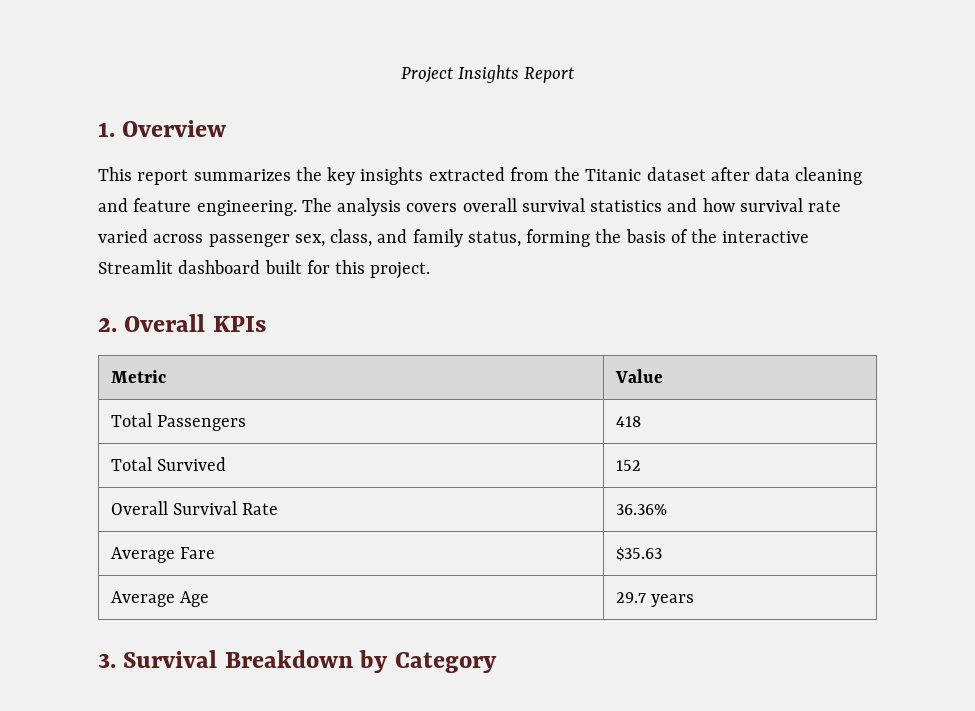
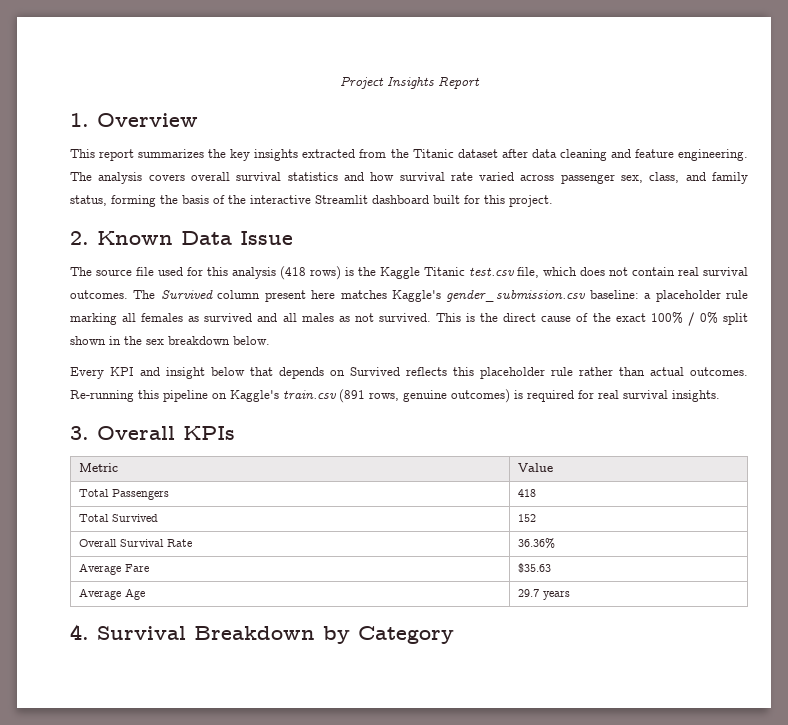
(117, 325) none -> [97,231,293,245] [70,266,748,280] [70,290,748,302] [70,312,748,326] [70,336,270,345] [70,367,748,379] [70,389,720,403] [70,426,89,440] Known Data Issue // The source file used for this analysis (418 rows) is the Kaggle Titanic test.csv file, which does not contain real survival outcomes. The Survived column present here matches Kaggle's gender_submission.csv baseline: a placeholder rule marking all females as survived and all males as not survived. This is the direct cause of the exact 100% / 0% split shown in the sex breakdown below. // Every KPI and insight below that depends on Survived reflects this placeholder rule rather than actual outcomes. Re-running this pipeline on Kaggle's train.csv (891 rows, genuine outcomes) is required for real survival insights. // 3.
[98,653,116,668] 3. -> [70,624,89,640] 4.

